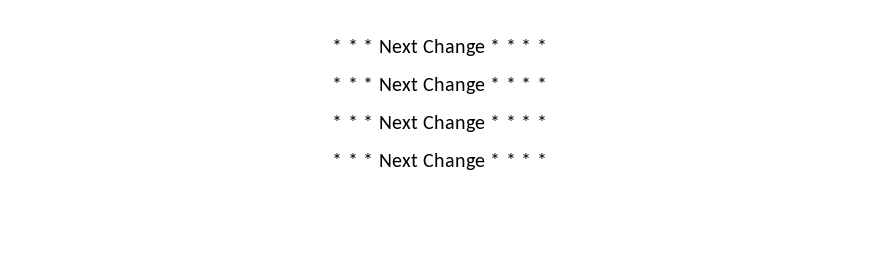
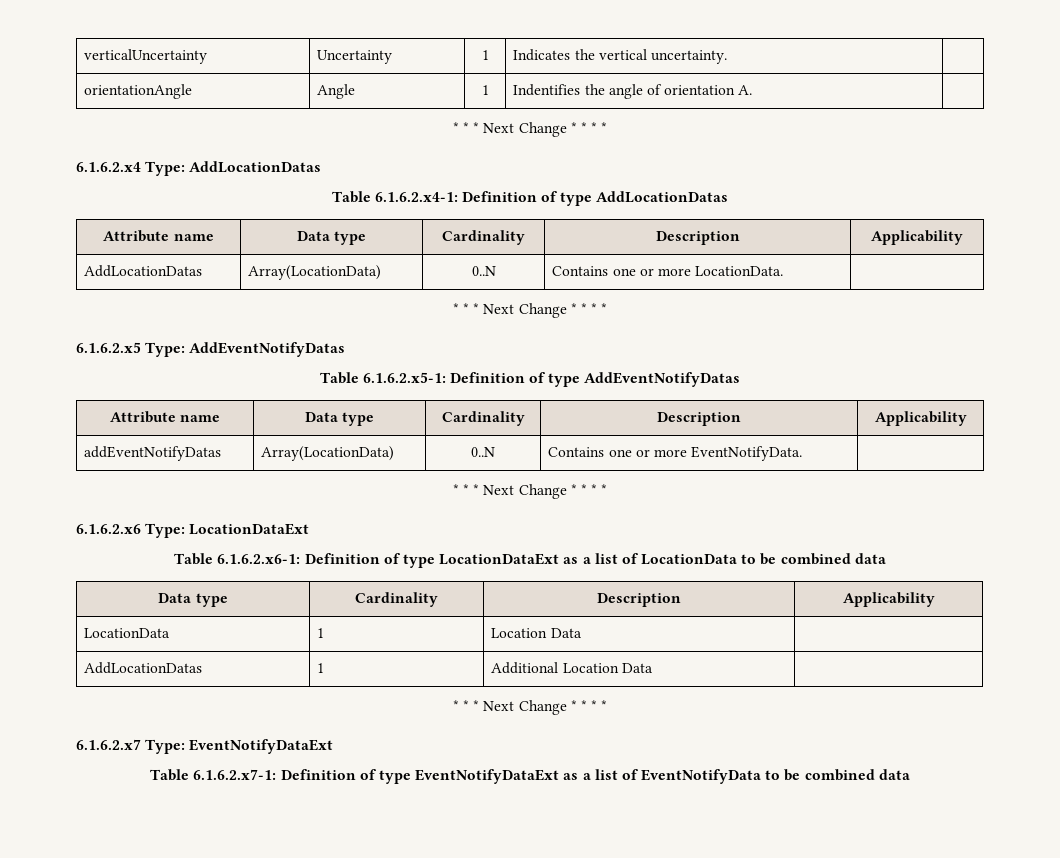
[332,39,547,56] [332,77,547,94] [332,115,547,132] [332,153,547,170] * * * Next Change * * * * // * * * Next Change * * * * // * * * Next Change * * * * // * * * Next Change * * * * -> [84,49,208,64] [317,50,393,64] [481,50,489,60] [513,49,727,64] [84,84,193,99] [317,84,356,99] [481,85,489,95] [513,84,753,99] [452,122,608,137] [76,161,322,176] [331,191,729,206] [103,230,214,242] [296,231,367,245] [442,230,525,245] [655,231,740,245] [871,230,963,245] [84,265,203,277] [248,265,382,280] [471,266,496,276] [552,266,784,276] [452,303,608,318] [76,342,346,357] [319,372,741,387] [109,411,221,423] [304,412,375,426] [441,411,525,426] [657,412,741,426] [874,411,967,426] [84,446,222,461] [261,446,395,461] [471,447,495,457] [548,446,803,461] [452,484,608,499] [76,523,310,538] [174,553,886,568] [158,593,228,607] [355,592,438,607] [597,593,681,607] [842,592,935,607] [84,628,171,638] [317,628,325,638] [491,628,582,638] [84,662,203,674] [317,663,325,673] [491,662,653,674] [452,700,608,715] [76,739,334,754] [150,769,910,784] verticalUncertainty | Uncertainty | 1 | Indicates the vertical uncertainty. | // orientationAngle | Angle | 1 | Indentifies the angle of orientation A. | // * * * Next Change * * * * // 6.1.6.2.x4 Type: AddLocationDatas // Table 6.1.6.2.x4-1: Definition of type AddLocationDatas // Attribute name | Data type | Cardinality | Description | Applicability // AddLocationDatas | Array(LocationData) | 0..N | Contains one or more LocationData. | // * * * Next Change * * * * // 6.1.6.2.x5 Type: AddEventNotifyDatas // Table 6.1.6.2.x5-1: Definition of type AddEventNotifyDatas // Attribute name | Data type | Cardinality | Description | Applicability // addEventNotifyDatas | Array(LocationData) | 0..N | Contains one or more EventNotifyData. | // * * * Next Change * * * * // 6.1.6.2.x6 Type: LocationDataExt // Table 6.1.6.2.x6-1: Definition of type LocationDataExt as a list of LocationData to be combined data // Data type | Cardinality | Description | Applicability // LocationData | 1 | Location Data | // AddLocationDatas | 1 | Additional Location Data | // * * * Next Change * * * * // 6.1.6.2.x7 Type: EventNotifyDataExt // Table 6.1.6.2.x7-1: Definition of type EventNotifyDataExt as a list of EventNotifyData to be combined data

